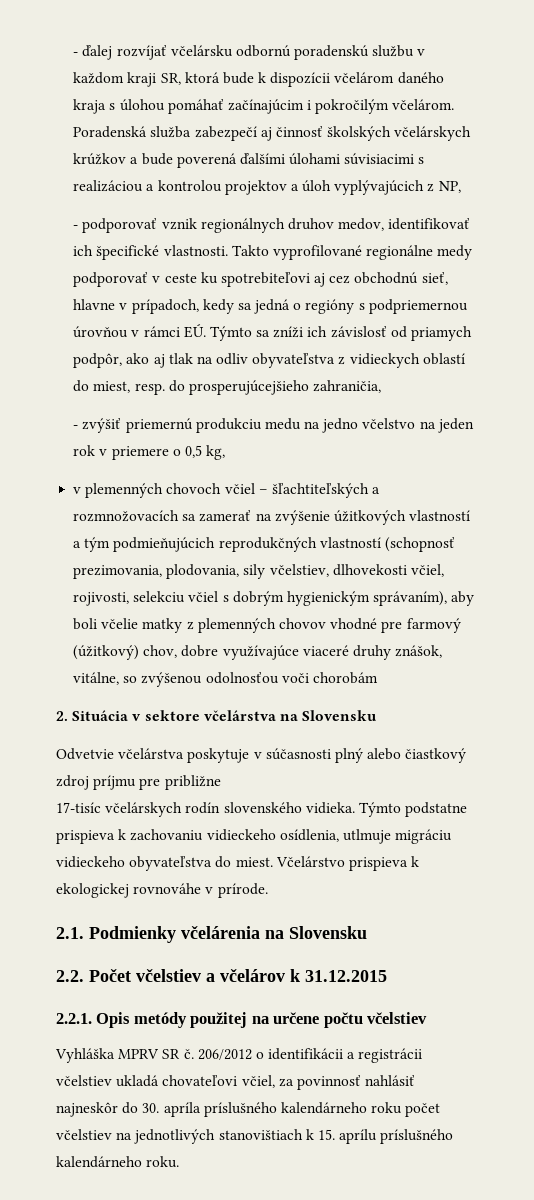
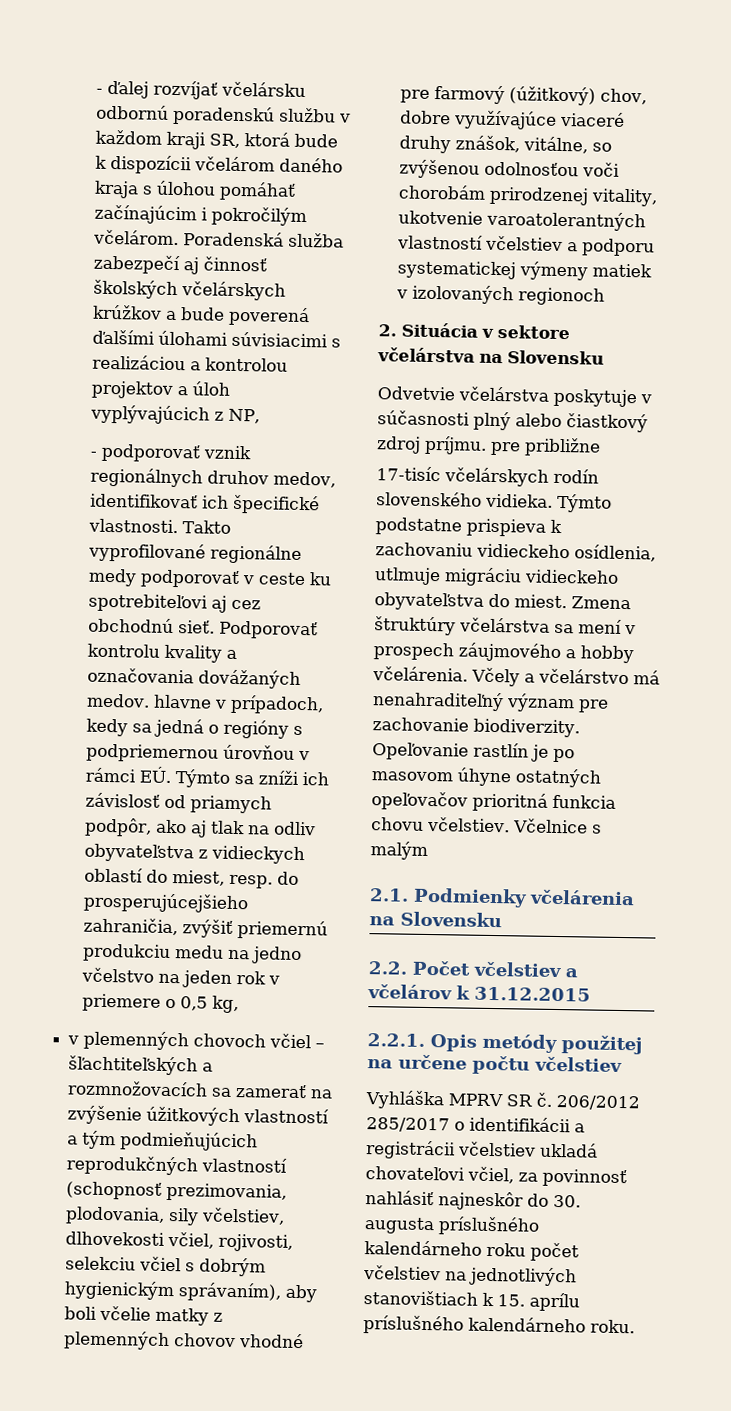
[421,272,448,285] sieť, -> [177,620,318,640] [86,643,237,663] [86,667,301,689] [85,693,150,708] sieť. Podporovať kontrolu kvality a označovania dovážaných medov.
[73,425,79,429] // - -> (178, 926) none
(378, 678) none -> [489,186,659,207] [398,210,647,232] [397,234,656,257] [397,260,653,281] [396,284,606,306] prirodzenej vitality, ukotvenie varoatolerantných vlastností včelstiev a podporu systematickej výmeny matiek v izolovaných regionoch
[93,775,137,790] príjmu -> [424,435,487,455] príjmu.
[275,856,420,871] [56,883,268,898] Včelárstvo prispieva k ekologickej rovnováhe v prírode. -> [571,596,631,610] [374,616,636,636] [373,642,634,664] [372,666,660,687] [372,691,609,713] [372,717,580,738] [372,742,575,763] [371,767,602,788] [371,791,616,812] [371,816,602,834] [370,841,428,860] Zmena štruktúry včelárstva sa mení v prospech záujmového a hobby včelárenia. Včely a včelárstvo má nenahraditeľný význam pre zachovanie biodiverzity. Opeľovanie rastlín je po masovom úhyne ostatných opeľovačov prioritná funkcia chovu včelstiev. Včelnice s malým
(252, 1054) none -> [366,1117,450,1133] 285/2017
[163,1102,201,1117] apríla -> [364,1217,435,1235] augusta

